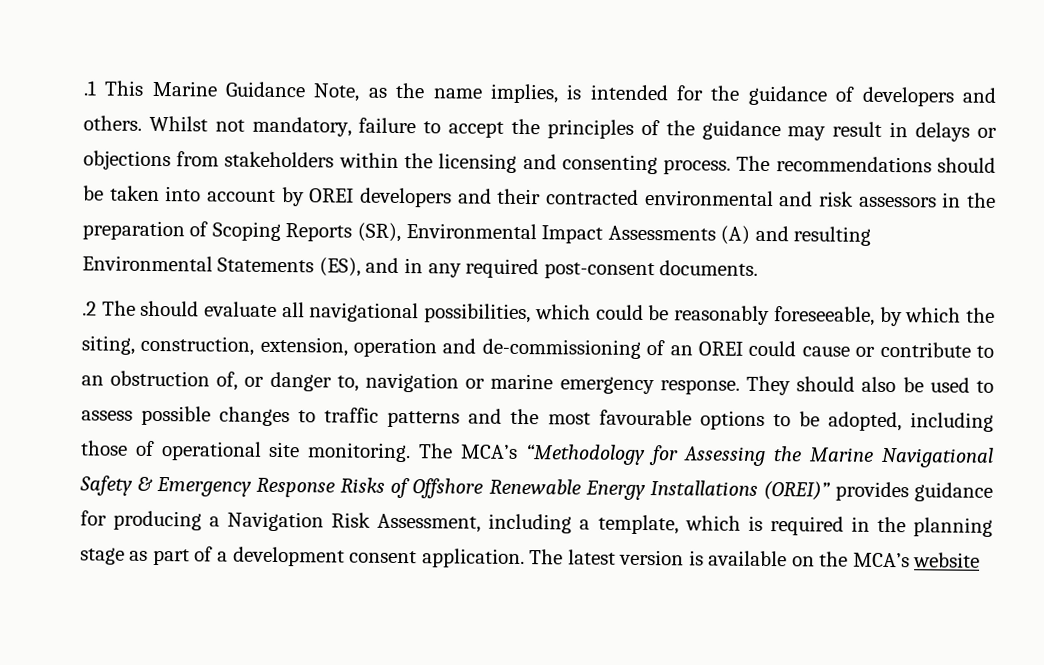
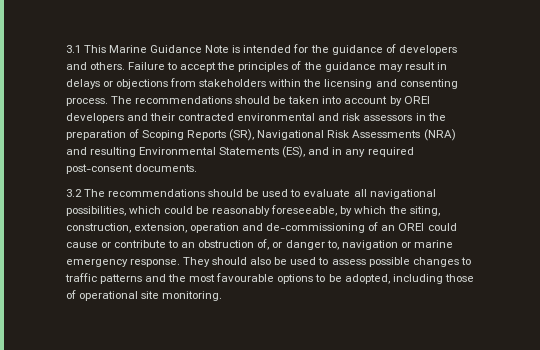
[82,80,97,96] .1 -> [65,45,81,53] 3.1
[313,82,559,104] Note, as the name implies, -> [205,45,230,53] Note
[148,115,417,137] Whilst not mandatory, failure -> [127,62,165,70] Failure
[405,223,751,245] Environmental Impact Assessments (A) -> [257,129,456,141] Navigational Risk Assessments (NRA)
[81,300,200,317] .2 The should -> [65,189,301,197] 3.2 The recommendations should be used to
[418,443,994,468] [78,475,993,502] [79,510,994,537] [79,546,981,569] The MCA’s “Methodology for Assessing the Marine Navigational Safety & Emergency Response Risks of Offshore Renewable Energy Installations (OREI)” provides guidance for producing a Navigation Risk Assessment, including a template, which is required in the planning stage as part of a development consent application. The latest version is available on the MCA’s website -> (223, 296) none

